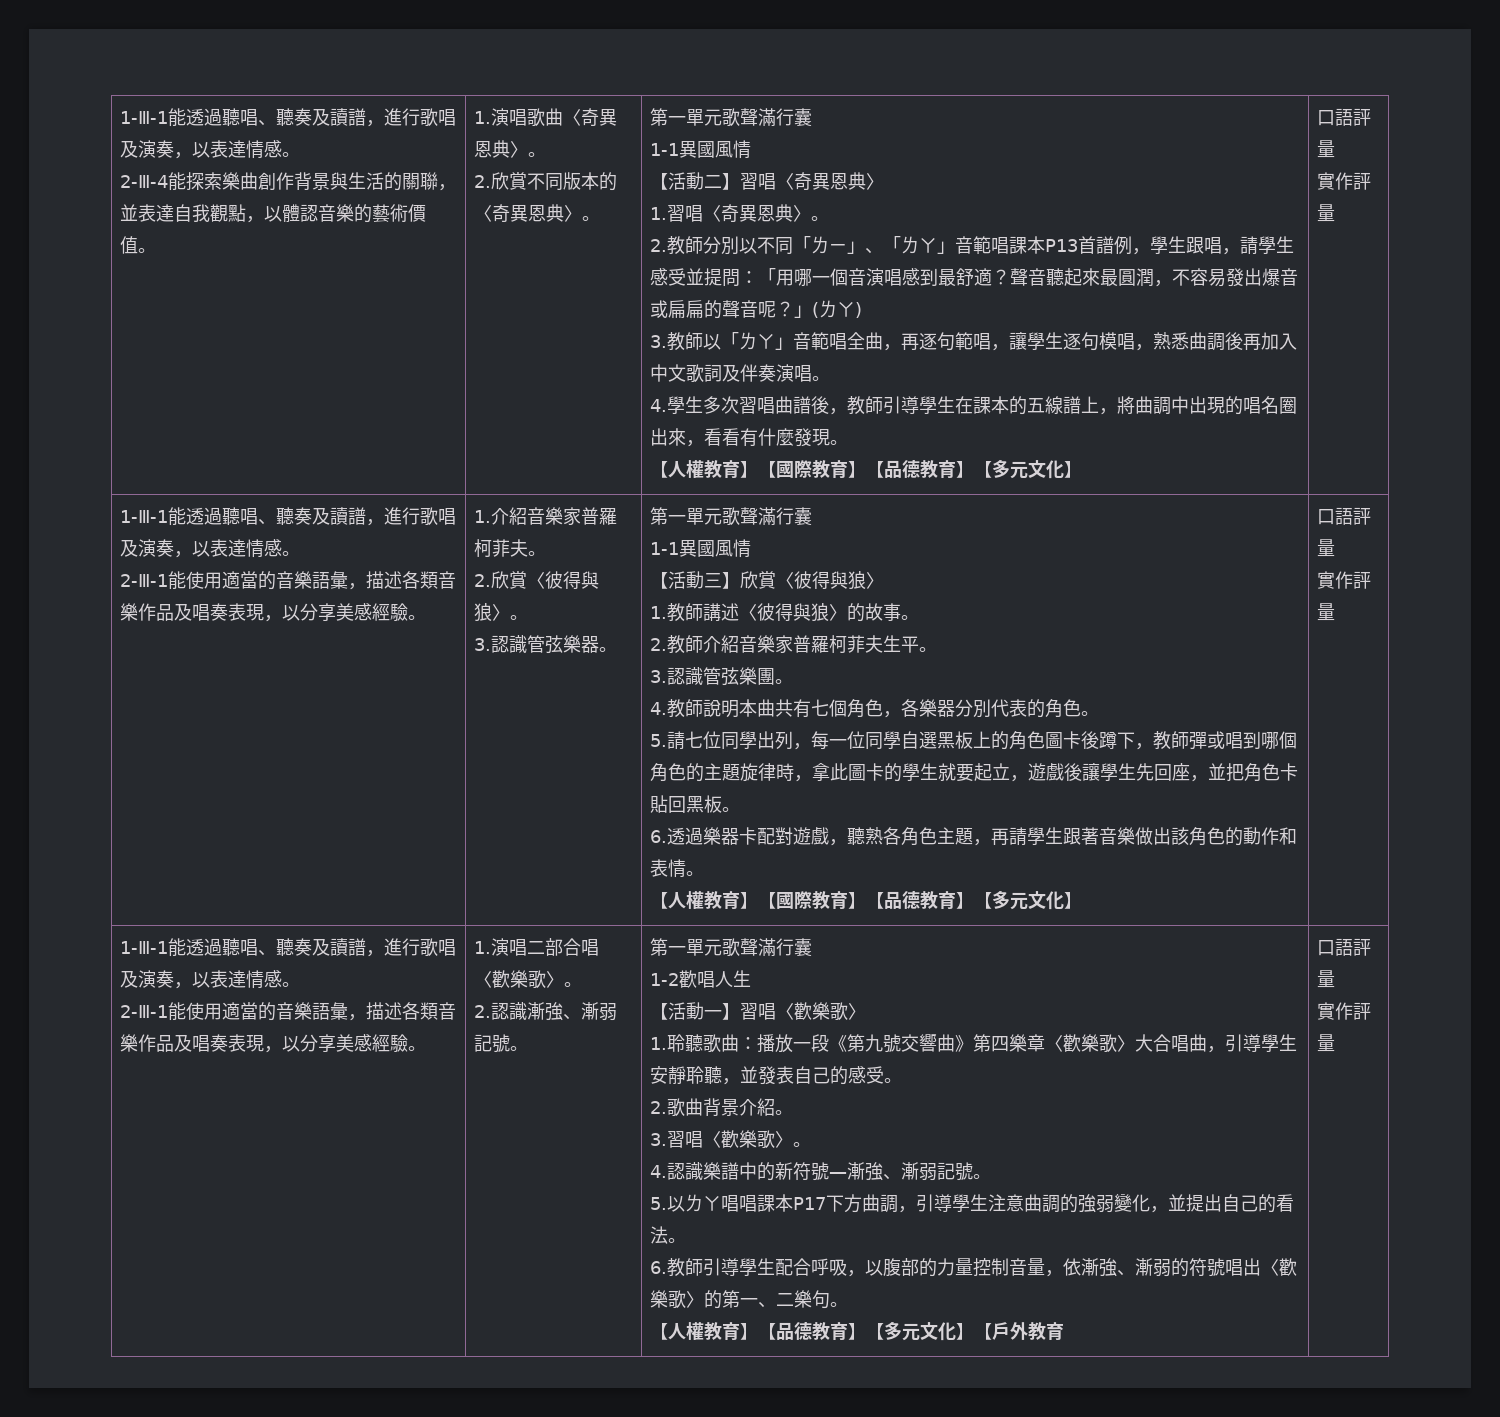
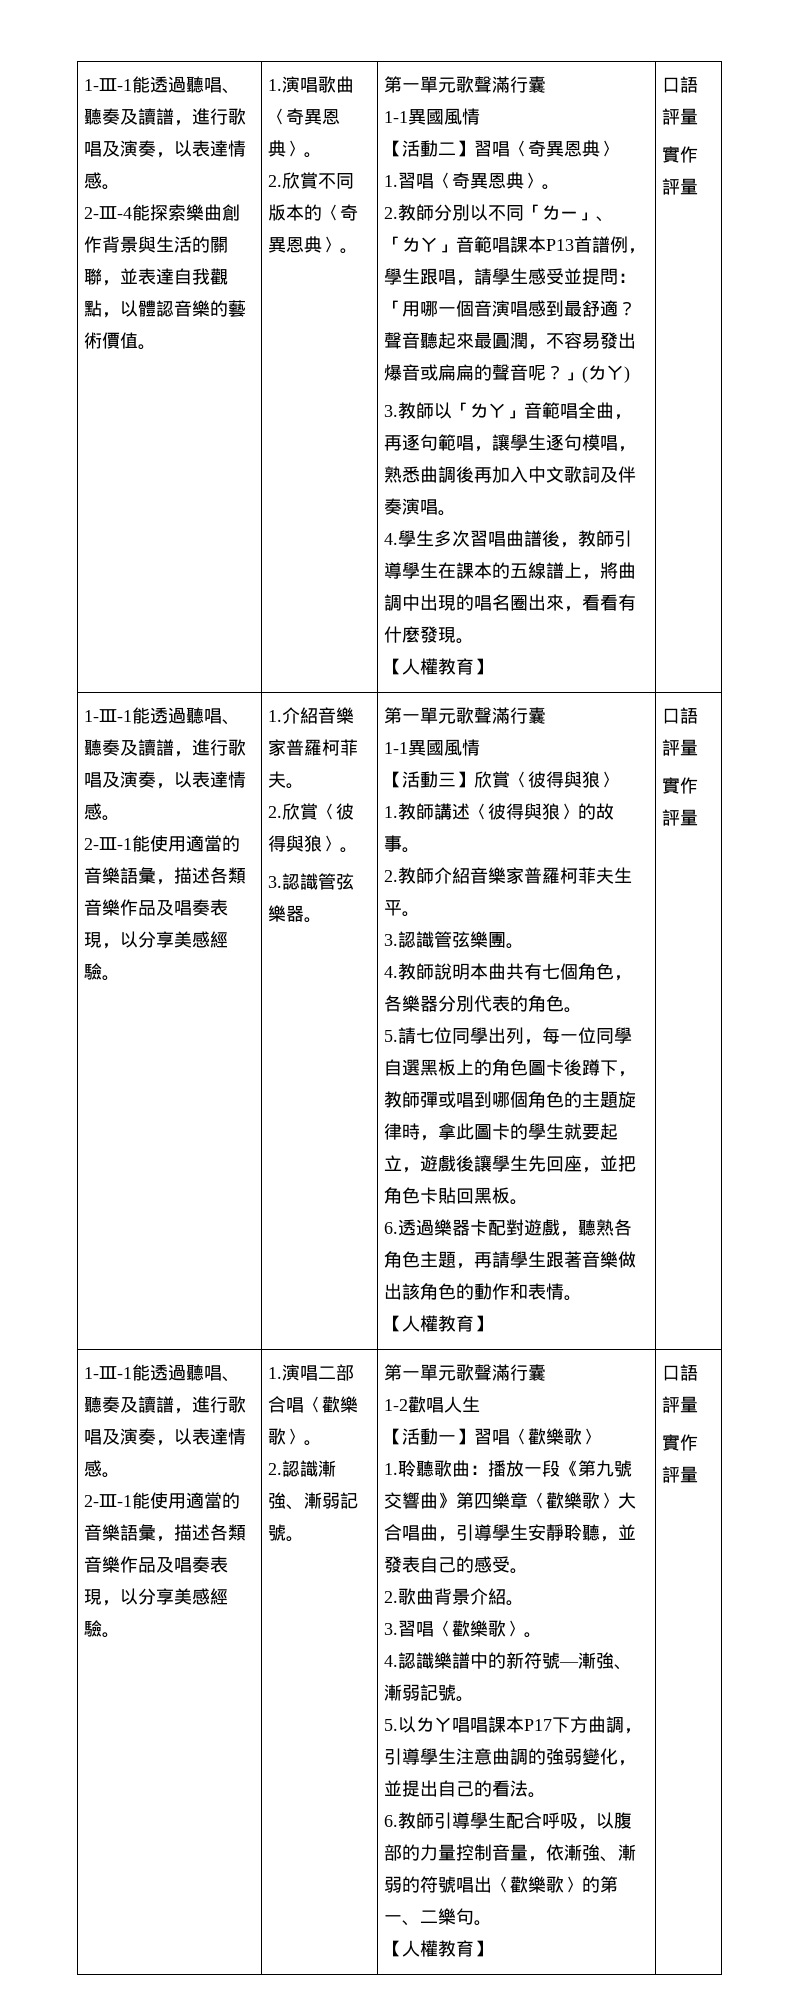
[758,459,1083,479] 【國際教育】【品德教育】【多元文化】 -> (493, 666) none
[758,890,1083,910] 【國際教育】【品德教育】【多元文化】 -> (493, 1323) none
[758,1321,1065,1341] 【品德教育】【多元文化】【戶外教育 -> (493, 1948) none

